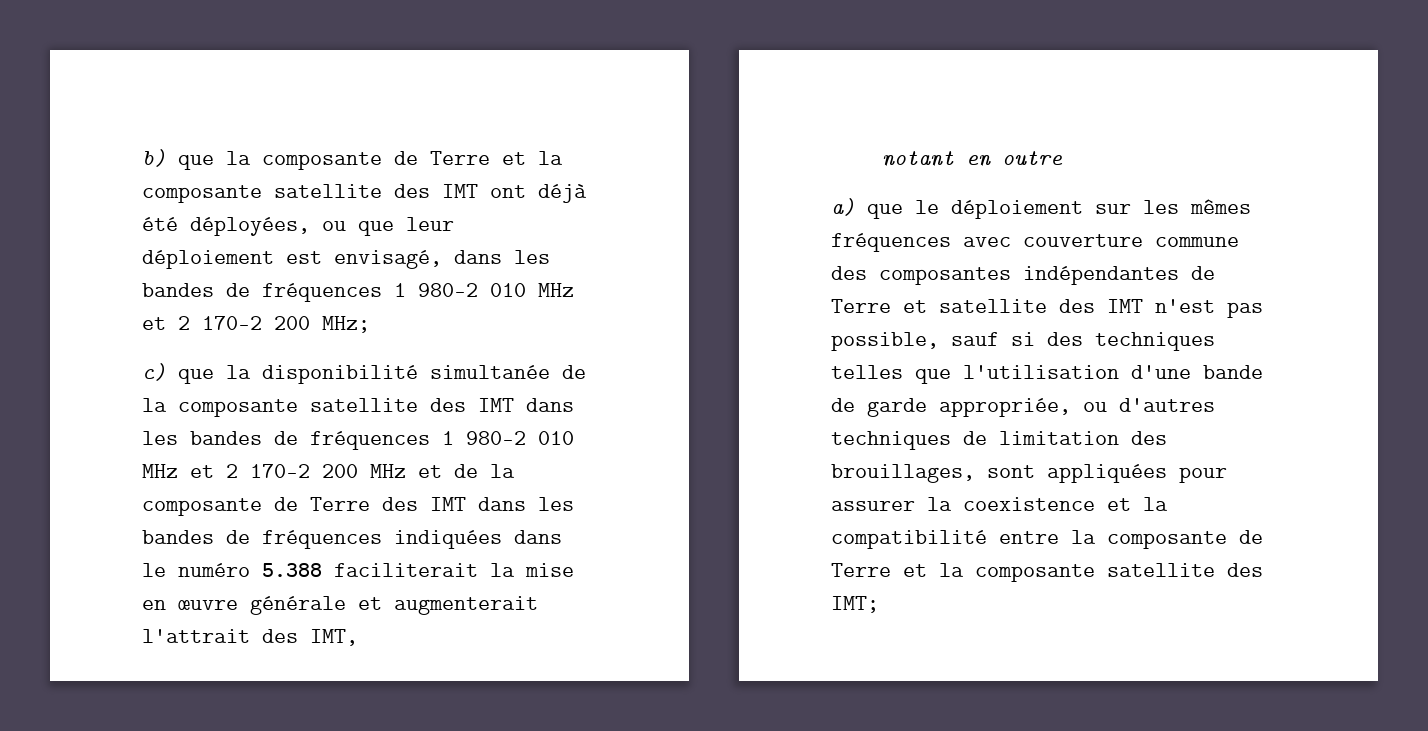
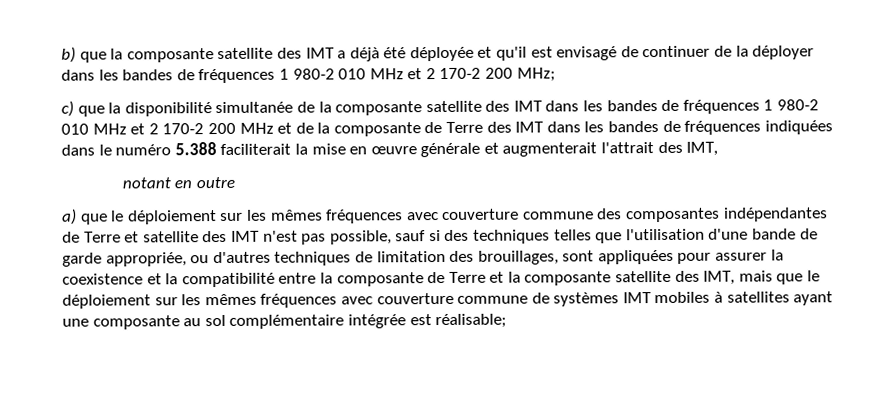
[394,151,563,165] [142,184,526,203] de Terre et la composante satellite des IMT ont -> [217,47,347,60] satellite des IMT a
[190,217,454,236] [142,250,442,269] déployées, ou que leur déploiement est envisagé, -> [409,45,815,62] déployée et qu'il est envisagé de continuer de la déployer
[831,596,879,613] IMT; -> [703,270,821,285] [62,291,834,309] [62,313,508,330] IMT, mais que le déploiement sur les mêmes fréquences avec couverture commune de systèmes IMT mobiles à satellites ayant une composante au sol complémentaire intégrée est réalisable;

